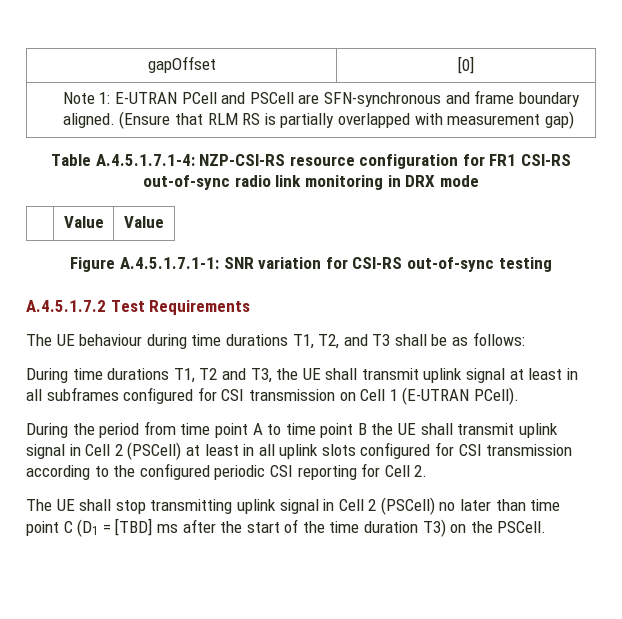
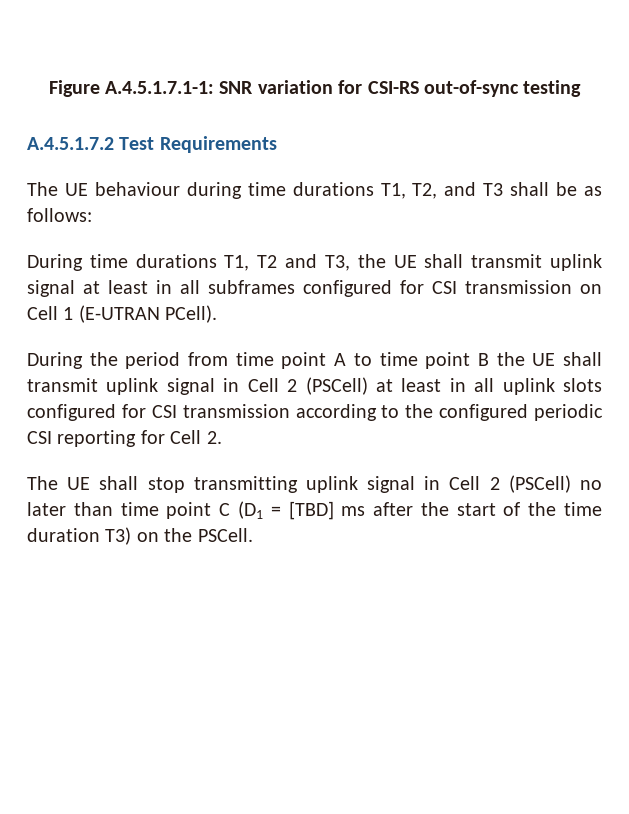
[147,56,216,73] [458,56,474,74] [62,90,580,107] [62,111,574,129] [50,154,572,169] [143,175,479,190] [63,216,104,228] [124,216,164,228] gapOffset | [0] // Note 1: E-UTRAN PCell and PSCell are SFN-synchronous and frame boundary aligned. (Ensure that RLM RS is partially overlapped with measurement gap) // Table A.4.5.1.7.1-4: NZP-CSI-RS resource configuration for FR1 CSI-RS out-of-sync radio link monitoring in DRX mode // | Value | Value // -> (48, 88) none

